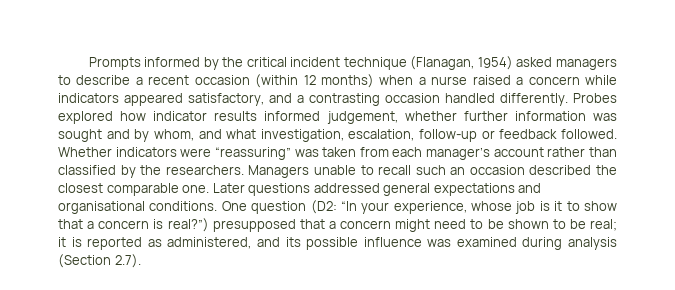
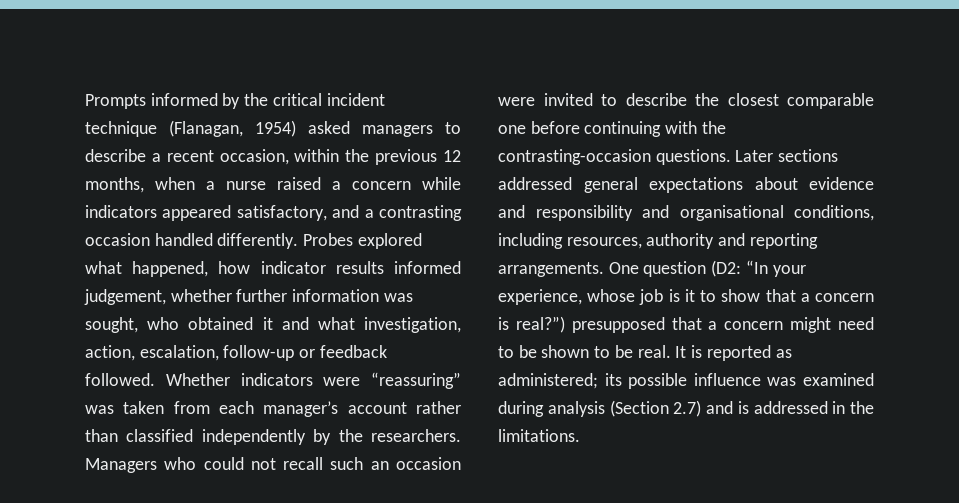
[194,74,374,88] occasion (within 12 months) -> [219,149,461,165] [85,177,144,193] occasion, within the previous 12 months,
(113, 117) none -> [85,261,209,277] what happened,
[58,129,194,142] sought and by whom, -> [85,317,273,333] sought, who obtained it
(344, 135) none -> [85,345,135,361] action,
(116, 170) none -> [201,429,306,445] independently
[313,165,374,175] unable to -> [164,457,276,470] who could not
[529,165,617,175] [58,183,542,196] [58,201,218,214] described the closest comparable one. Later questions addressed general expectations and organisational conditions. -> [498,93,874,109] [498,121,726,137] [498,149,839,165] [498,177,874,193] [498,205,874,221] [498,233,818,249] [498,262,604,277] were invited to describe the closest comparable one before continuing with the contrasting-occasion questions. Later sections addressed general expectations about evidence and responsibility and organisational conditions, including resources, authority and reporting arrangements.
[590,219,617,231] [58,237,66,247] real; it -> [637,345,687,358] real. It
[167,237,280,249] administered, and -> [498,373,598,389] administered;
[114,254,141,268] 2.7). -> [673,400,874,417] [498,429,580,442] 2.7) and is addressed in the limitations.

